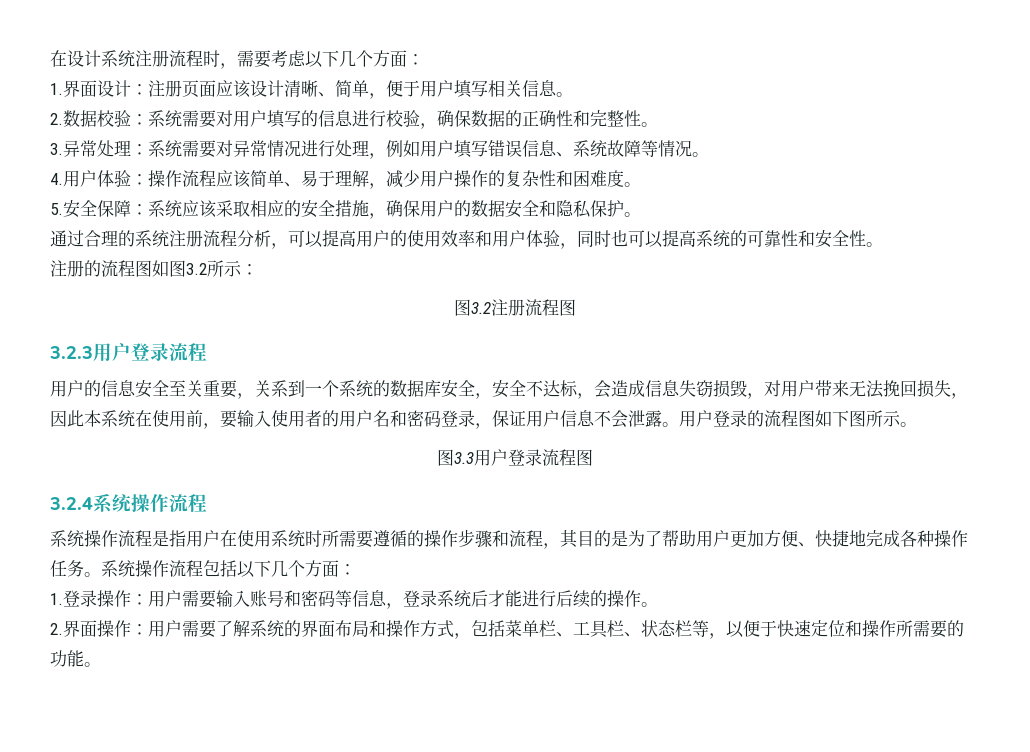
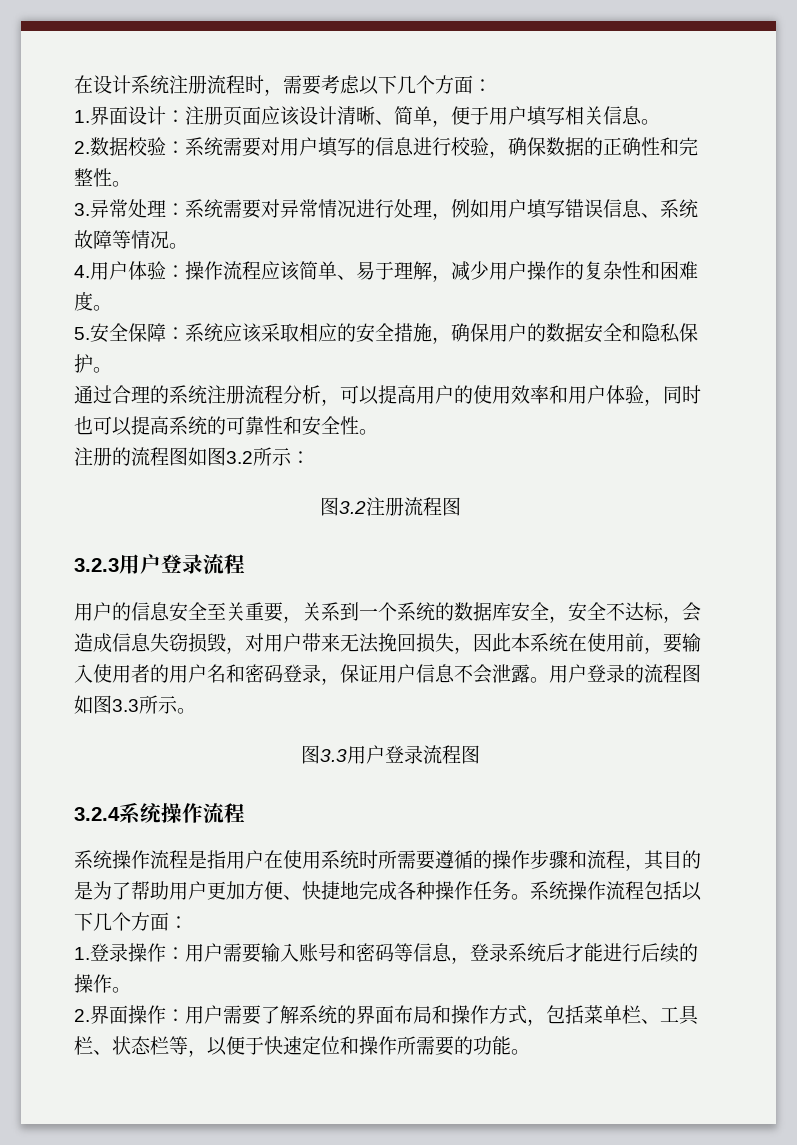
[832,410,866,427] 下图 -> [93,695,139,714] 图3.3

